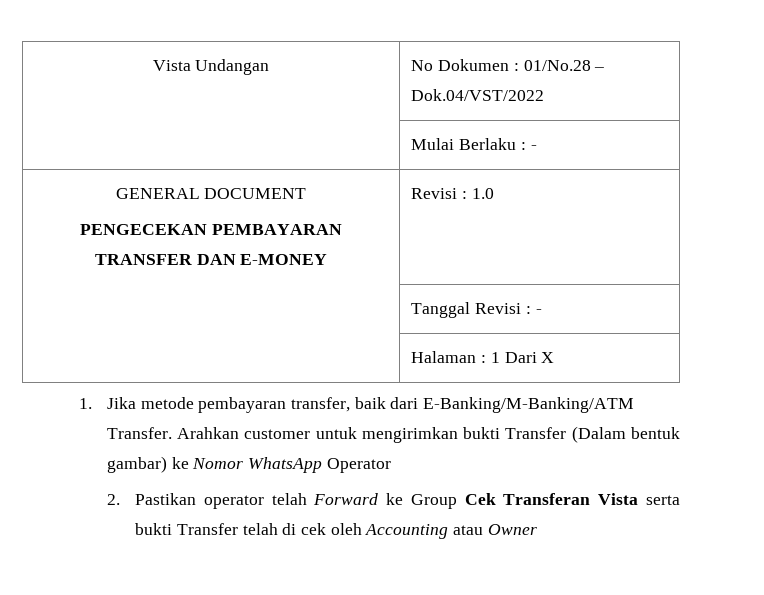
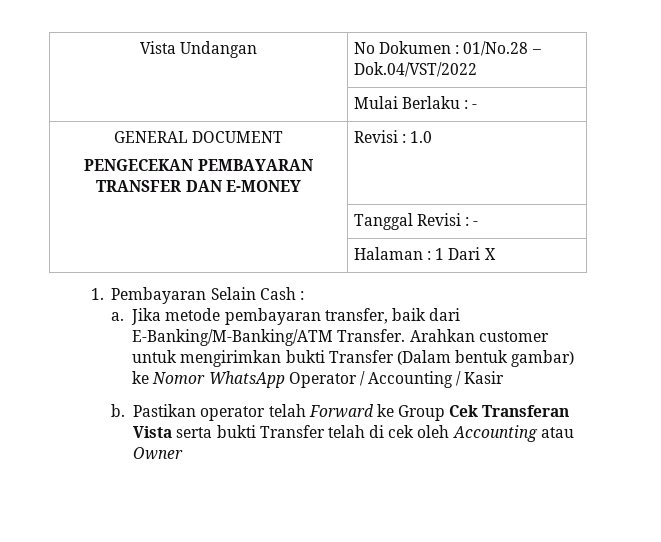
(92, 403) none -> [111,287,304,304] [111,312,125,321] Pembayaran Selain Cash : // a.
[106,494,120,505] // 2. -> [359,371,505,388] [111,404,126,417] / Accounting / Kasir // b.

